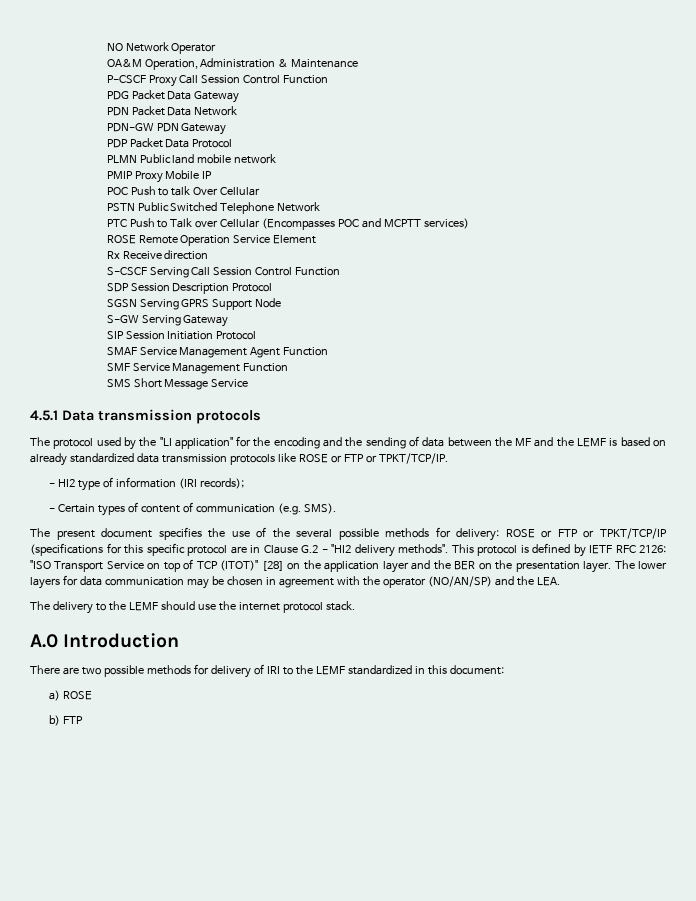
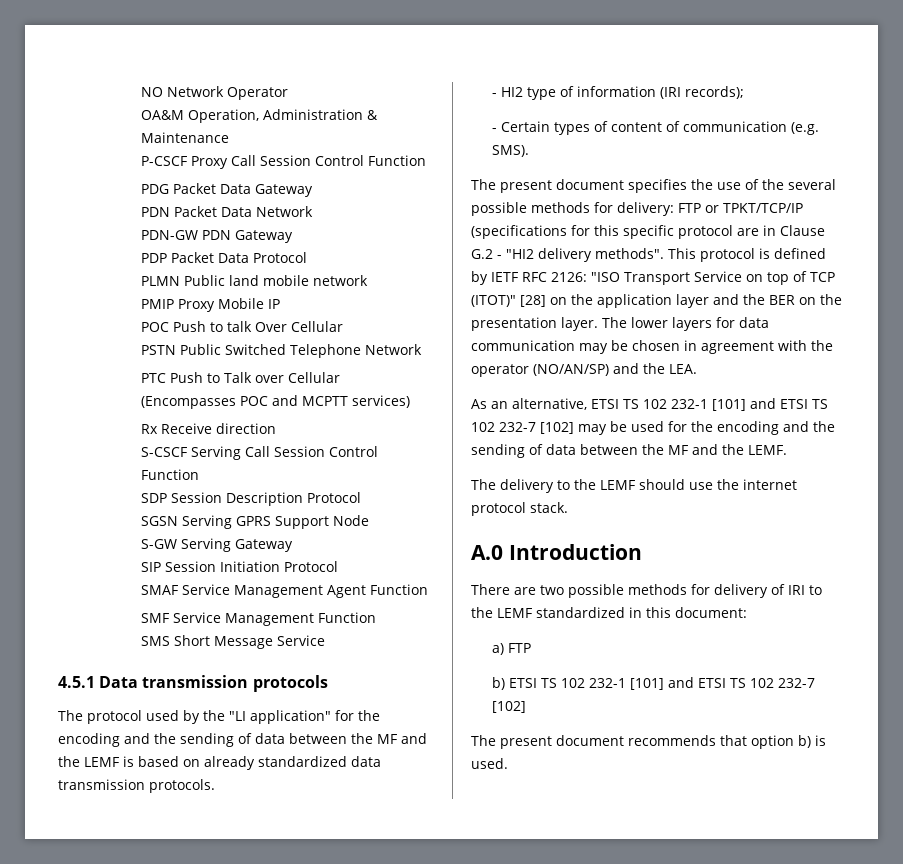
[106,235,317,246] // ROSE Remote Operation Service Element -> (411, 401) none
[229,453,448,465] protocols like ROSE or FTP or TPKT/TCP/IP. -> [149,779,215,793] protocols.
[505,529,553,538] ROSE or -> (674, 209) none
(560, 581) none -> [471,398,828,411] [471,421,835,435] [471,444,787,458] // As an alternative, ETSI TS 102 232-1 [101] and ETSI TS 102 232-7 [102] may be used for the encoding and the sending of data between the MF and the LEMF.
[63,691,93,700] [49,715,84,726] ROSE // b) FTP -> [507,643,531,653] [491,677,815,690] [491,701,526,713] [471,735,826,749] [471,758,508,769] FTP // b) ETSI TS 102 232-1 [101] and ETSI TS 102 232-7 [102] // The present document recommends that option b) is used.

